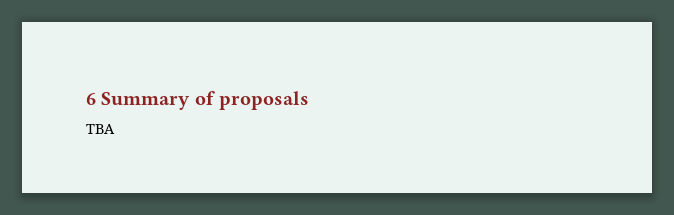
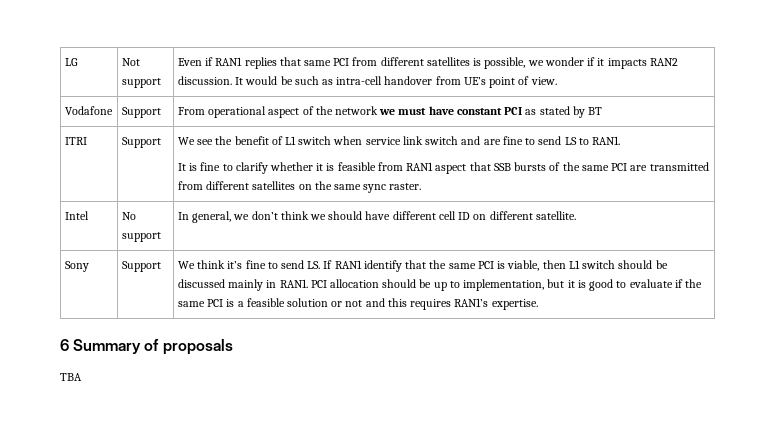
(86, 99) none -> [64,58,78,66] [121,58,140,66] [121,78,161,88] [177,57,678,69] [177,76,557,88] [64,106,113,115] [121,107,161,118] [177,106,603,118] [64,137,87,145] [121,137,161,148] [177,136,621,145] [177,162,709,174] [177,181,422,193] [64,211,89,220] [121,212,136,220] [121,232,161,242] [177,211,576,223] [64,261,89,272] [121,261,161,272] [177,260,668,272] [177,279,703,291] [177,298,538,310] LG | Not support | Even if RAN1 replies that same PCI from different satellites is possible, we wonder if it impacts RAN2 discussion. It would be such as intra-cell handover from UE’s point of view. // Vodafone | Support | From operational aspect of the network we must have constant PCI as stated by BT // ITRI | Support | We see the benefit of L1 switch when service link switch and are fine to send LS to RAN1. // It is fine to clarify whether it is feasible from RAN1 aspect that SSB bursts of the same PCI are transmitted from different satellites on the same sync raster. // Intel | No support | In general, we don’t think we should have different cell ID on different satellite. // Sony | Support | We think it’s fine to send LS. If RAN1 identify that the same PCI is viable, then L1 switch should be discussed mainly in RAN1. PCI allocation should be up to implementation, but it is good to evaluate if the same PCI is a feasible solution or not and this requires RAN1’s expertise. //

